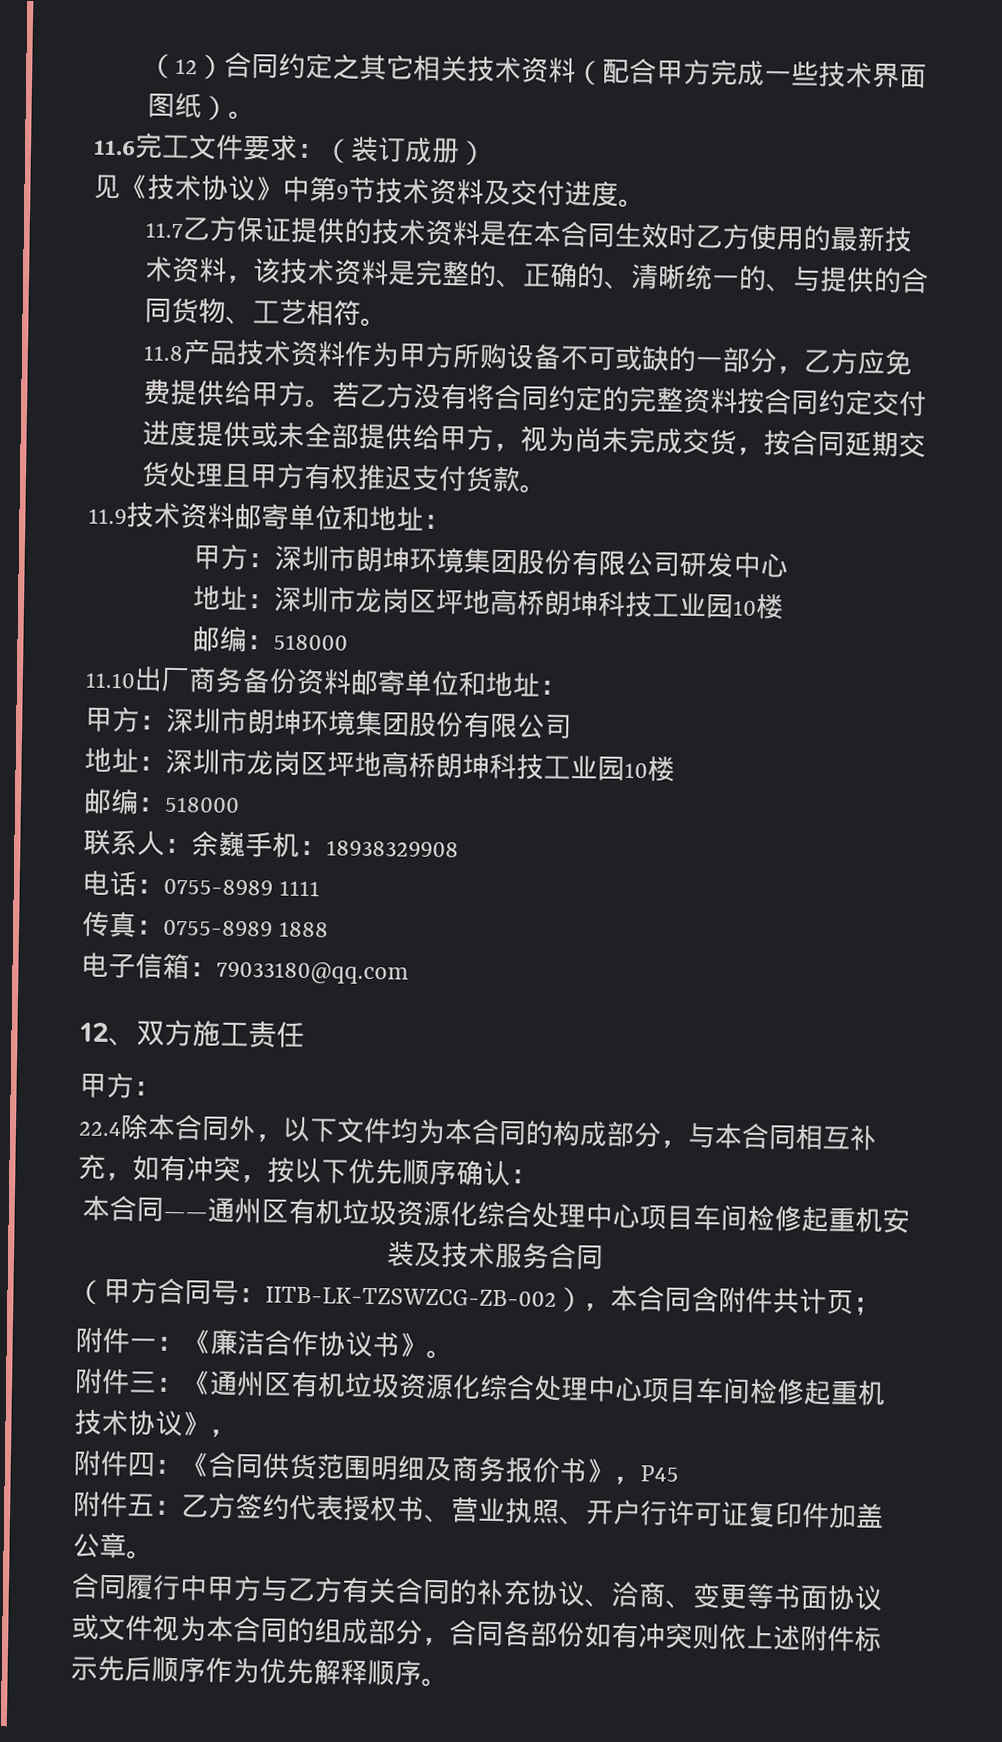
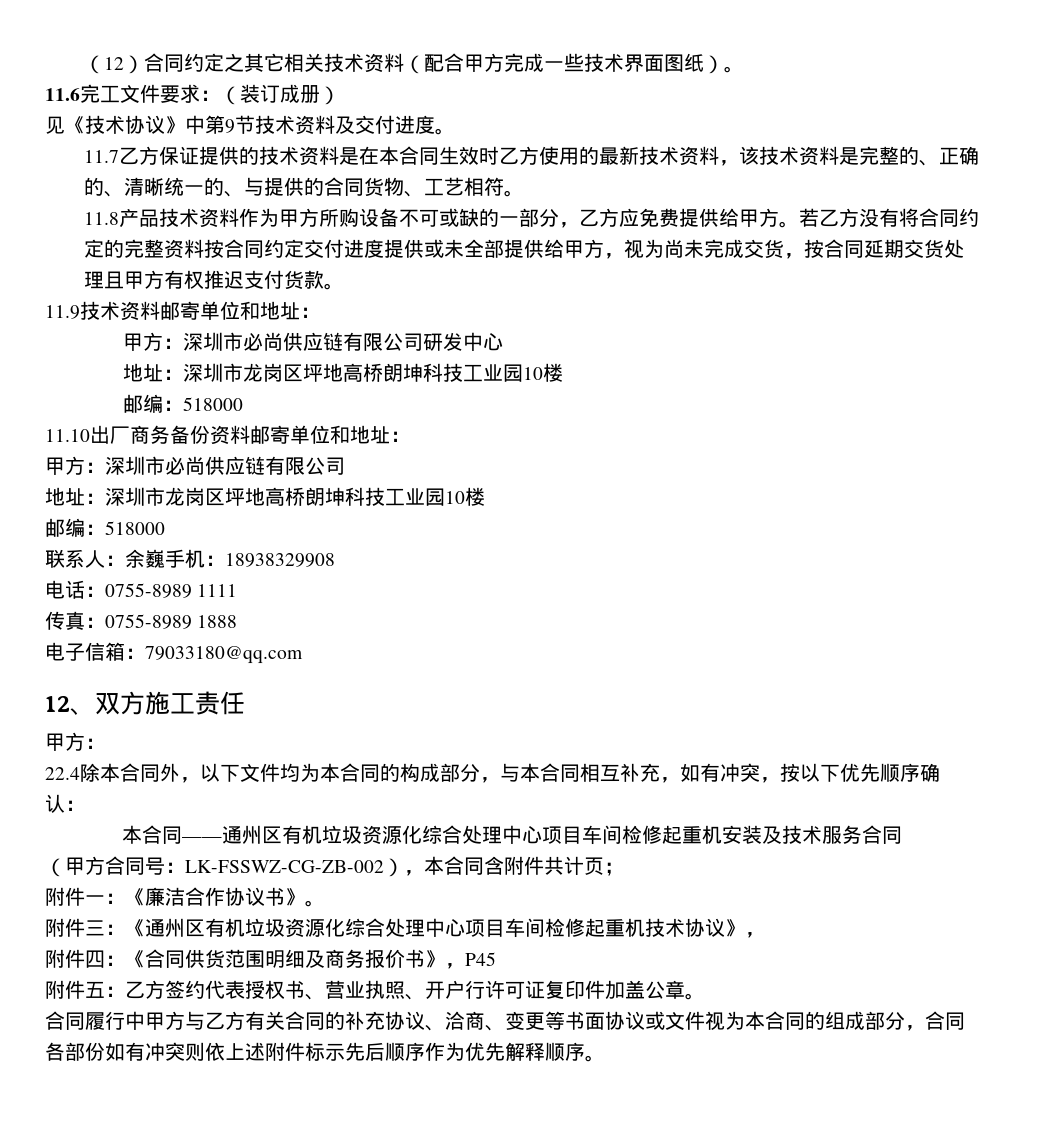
[354,546,572,576] 朗坤环境集团股份 -> [242,332,343,351] 必尚供应链
[247,709,464,738] 朗坤环境集团股份 -> [165,456,265,475] 必尚供应链
[265,1286,557,1307] IITB-LK-TZSWZCG-ZB-002 -> [185,860,384,873] LK-FSSWZ-CG-ZB-002

